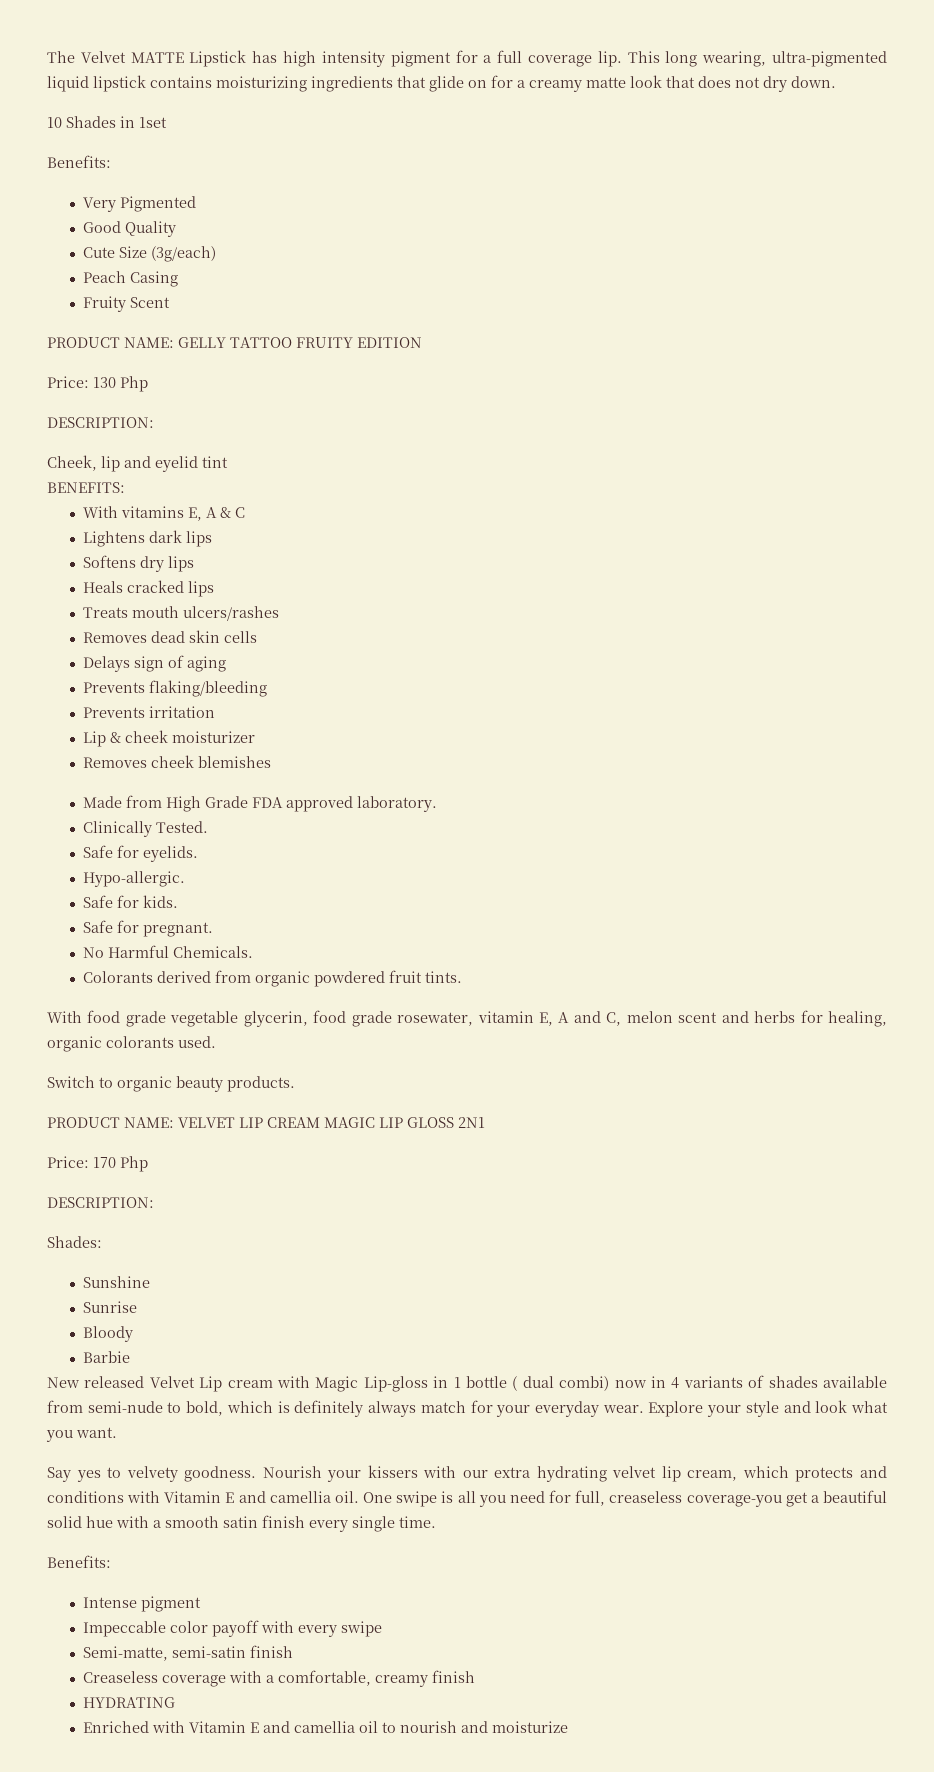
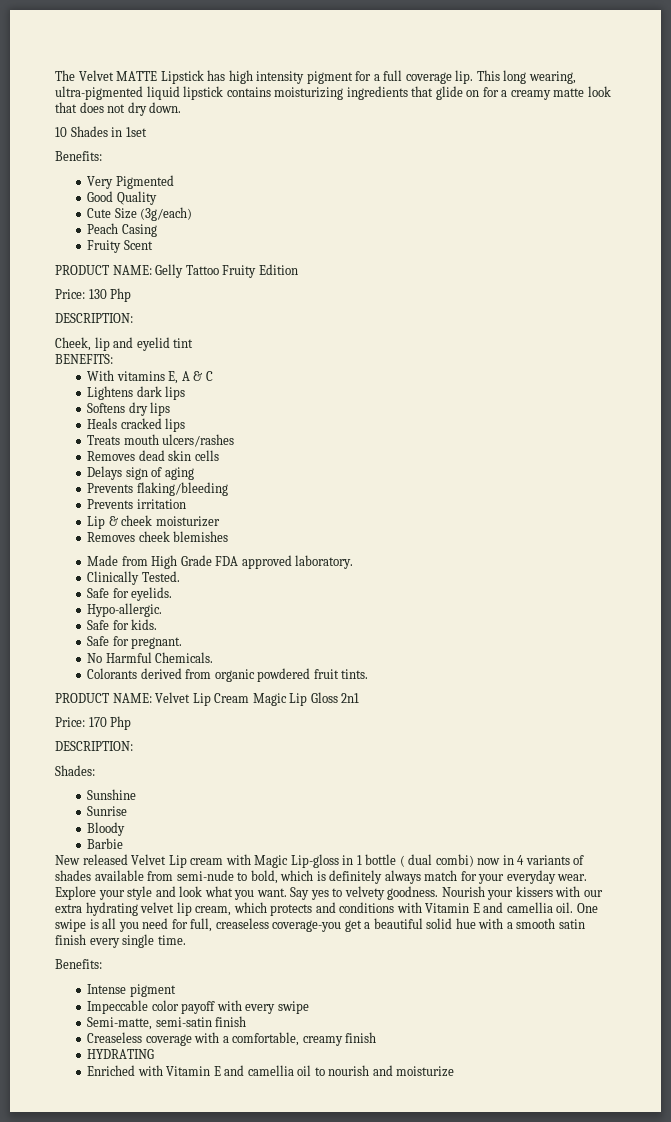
[178,337,422,348] GELLY TATTOO FRUITY EDITION -> [155,264,298,278] Gelly Tattoo Fruity Edition
[47,1010,888,1027] [47,1036,216,1052] [47,1076,295,1092] [47,1117,485,1128] With food grade vegetable glycerin, food grade rosewater, vitamin E, A and C, melon scent and herbs for healing, organic colorants used. // Switch to organic beauty products. // PRODUCT NAME: VELVET LIP CREAM MAGIC LIP GLOSS 2N1 -> [55,692,360,706] PRODUCT NAME: Velvet Lip Cream Magic Lip Gloss 2n1
(117, 1432) // -> (287, 892) none

